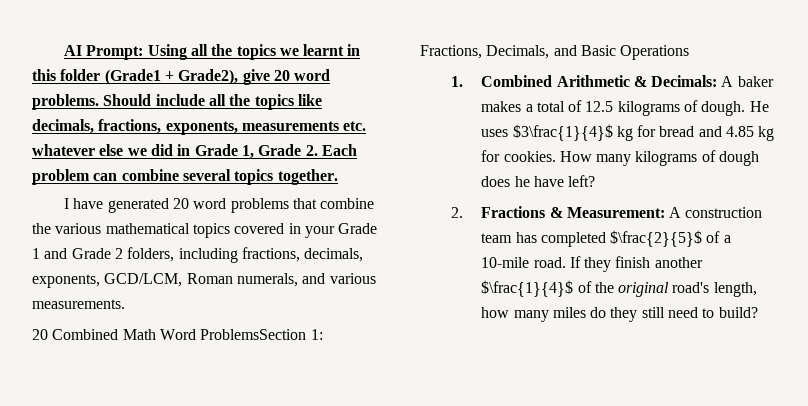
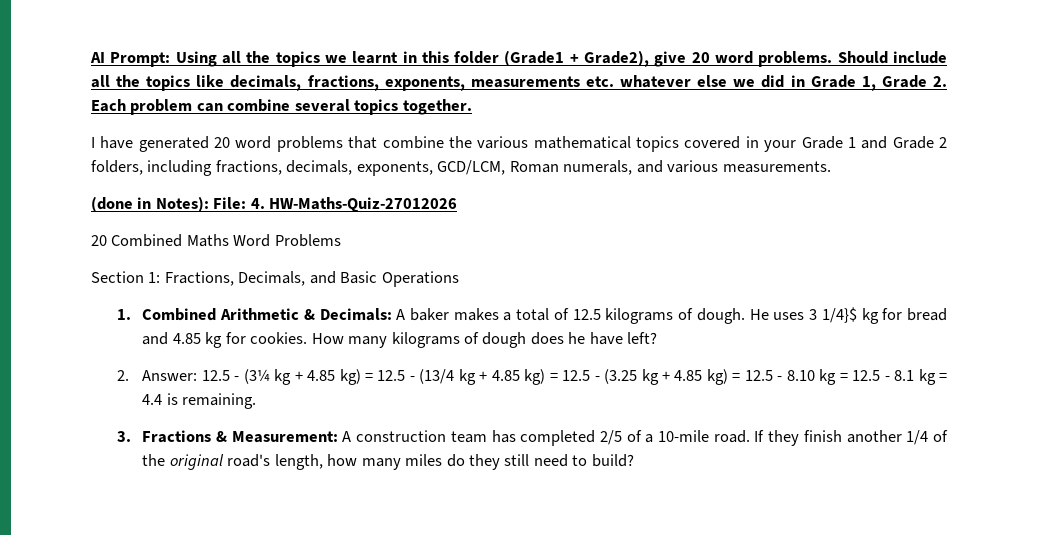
[32,329,307,340] 20 Combined Math Word ProblemsSection -> [91,196,458,212] [91,234,341,247] [91,271,144,283] (done in Notes): File: 4. HW-Maths-Quiz-27012026 // 20 Combined Maths Word Problems // Section
[512,124,613,141] $3\frac{1}{4}$ -> [809,307,857,323] 3 1/4}$
(463, 212) none -> [142,369,948,385] [142,393,257,409] [116,431,131,442] Answer: 12.5 - (3¼ kg + 4.85 kg) = 12.5 - (13/4 kg + 4.85 kg) = 12.5 - (3.25 kg + 4.85 kg) = 12.5 - 8.10 kg = 12.5 - 8.1 kg = 4.4 is remaining. // 3.
[610,230,703,247] $\frac{2}{5}$ -> [599,430,622,445] 2/5
[481,280,574,297] $\frac{1}{4}$ -> [906,430,929,445] 1/4

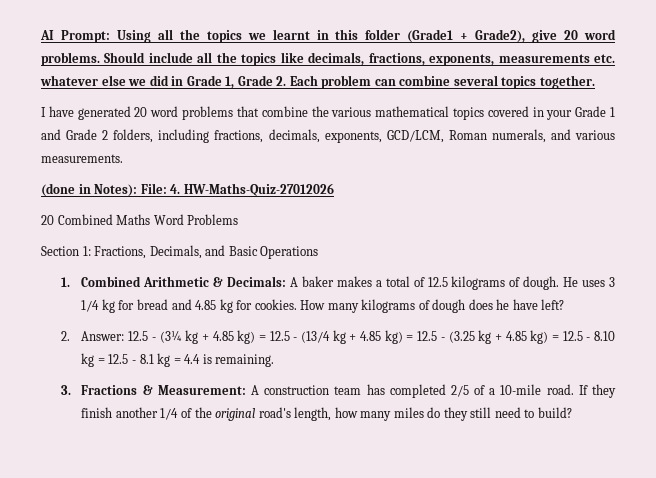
[821,307,857,323] 1/4}$ -> [81,300,100,312] 1/4

